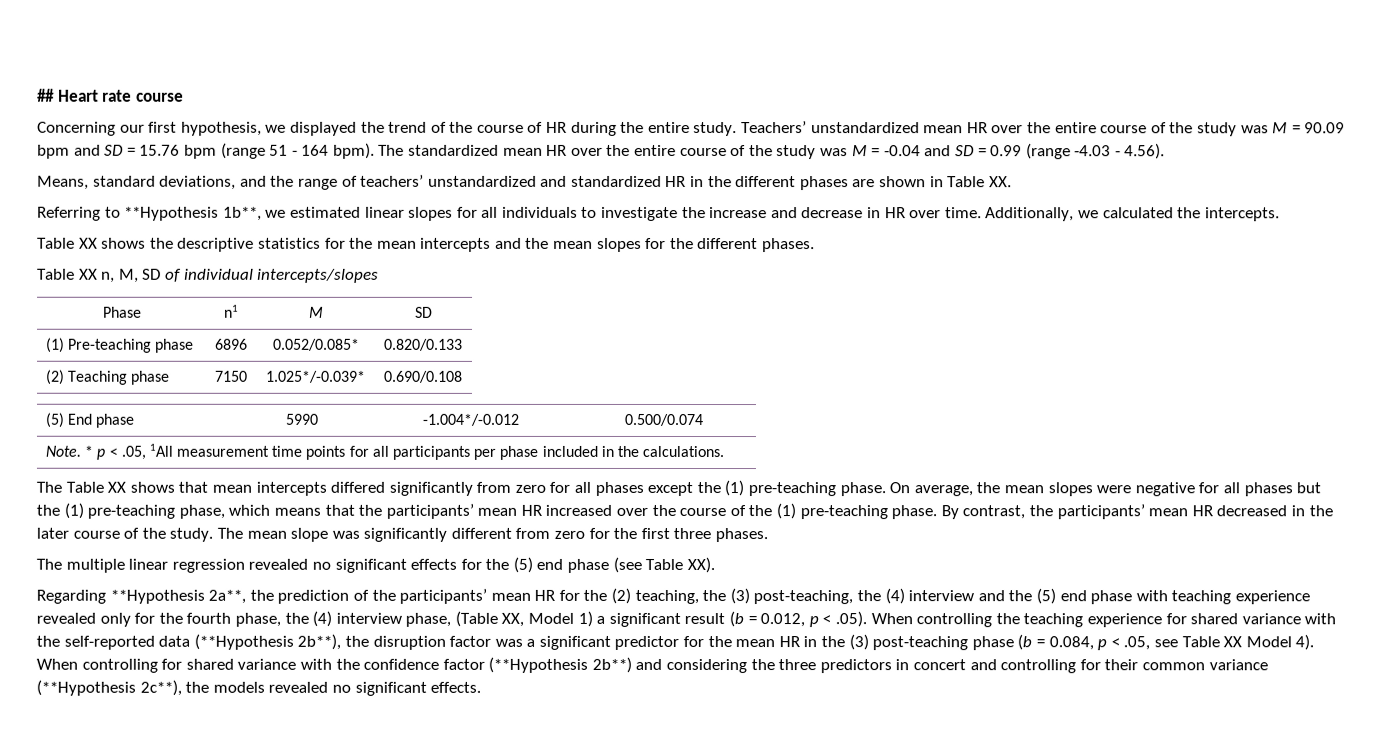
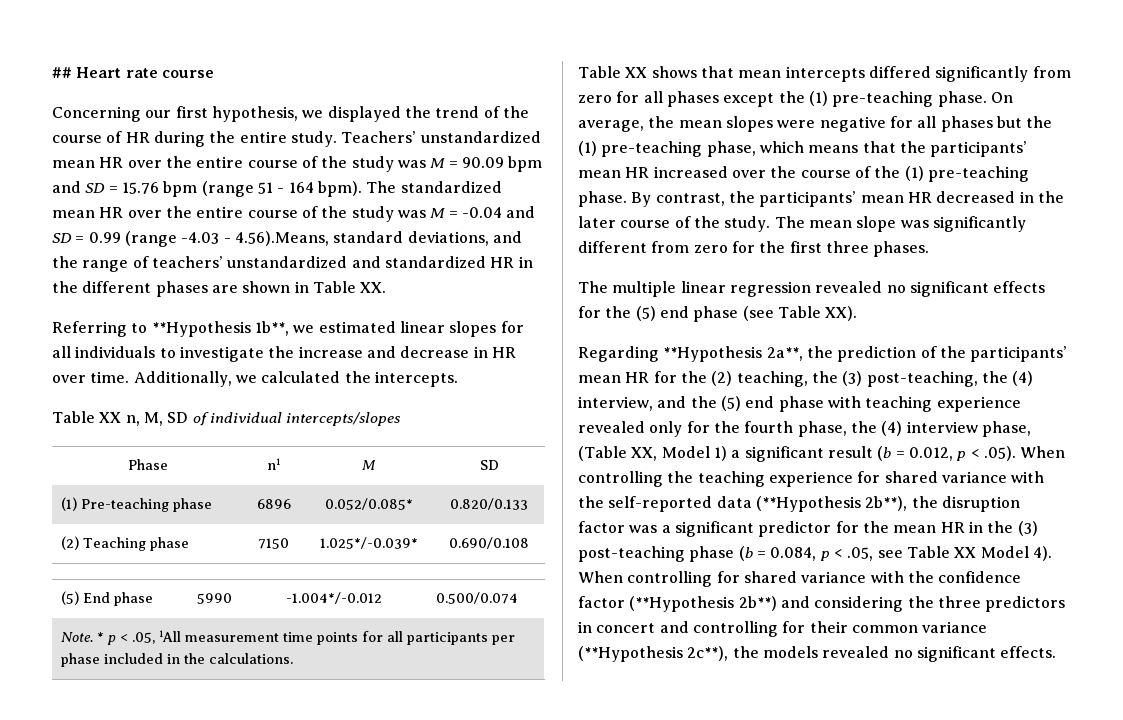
[1124,143,1166,160] [37,175,89,190] 4.56). // Means, -> [234,231,329,246] 4.56).Means,
[37,237,816,253] // Table XX shows the descriptive statistics for the mean intercepts and the mean slopes for the different phases. -> (458, 379) none
[36,481,62,493] The -> (294, 658) none
[908,590,975,602] interview -> [578,396,653,411] interview,

